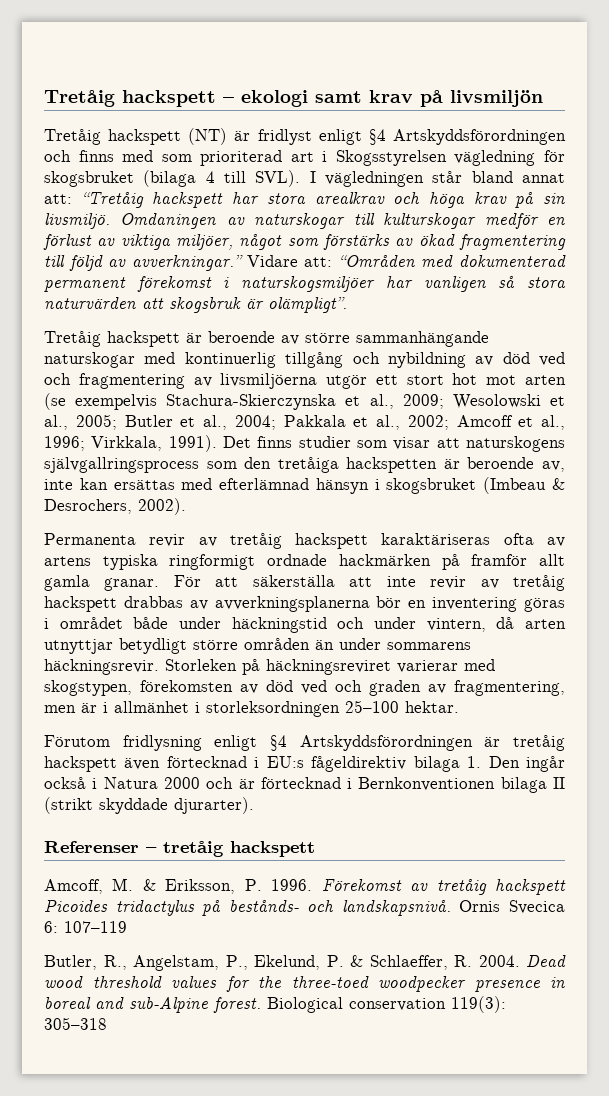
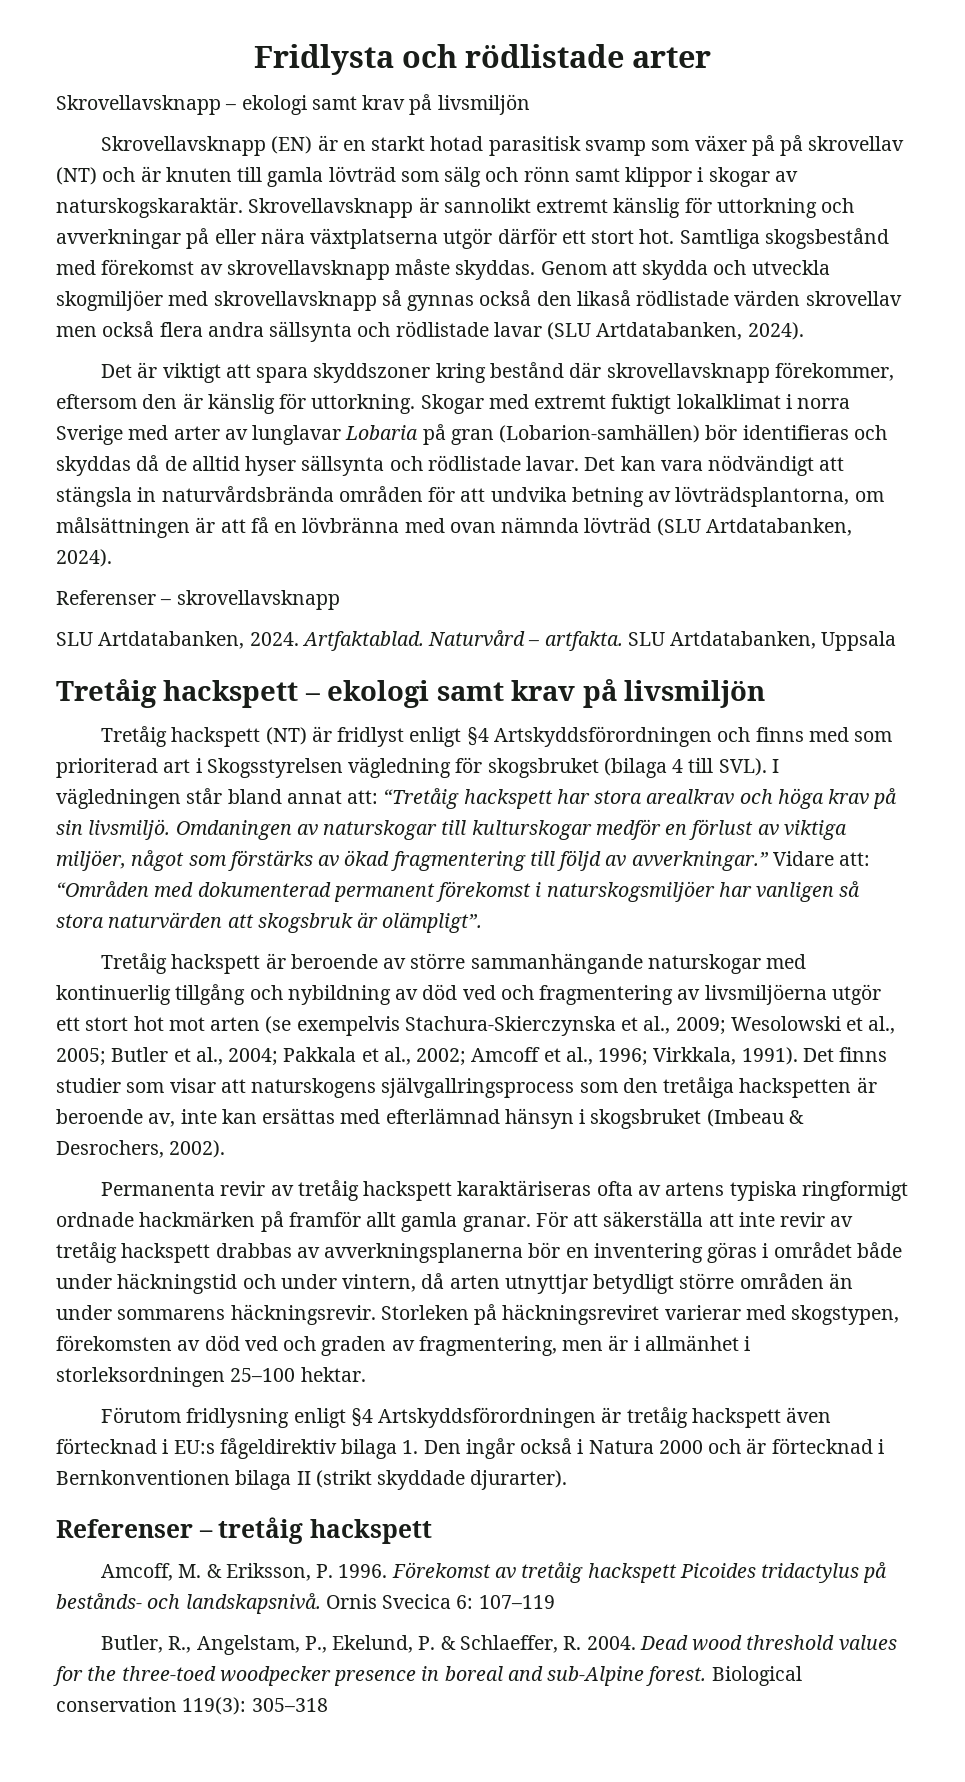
(44, 98) none -> [253,44,712,75] [56,94,530,115] [101,135,905,156] [56,166,798,187] [56,197,855,218] [56,228,889,249] [56,259,830,280] [56,290,902,311] [56,321,804,342] [101,362,894,383] [56,393,851,414] [56,424,887,445] [56,455,845,476] [56,486,884,507] [56,517,852,538] [56,549,112,567] [56,590,340,610] [56,630,897,651] Fridlysta och rödlistade arter // Skrovellavsknapp – ekologi samt krav på livsmiljön // Skrovellavsknapp (EN) är en starkt hotad parasitisk svamp som växer på på skrovellav (NT) och är knuten till gamla lövträd som sälg och rönn samt klippor i skogar av naturskogskaraktär. Skrovellavsknapp är sannolikt extremt känslig för uttorkning och avverkningar på eller nära växtplatserna utgör därför ett stort hot. Samtliga skogsbestånd med förekomst av skrovellavsknapp måste skyddas. Genom att skydda och utveckla skogmiljöer med skrovellavsknapp så gynnas också den likaså rödlistade värden skrovellav men också flera andra sällsynta och rödlistade lavar (SLU Artdatabanken, 2024). // Det är viktigt att spara skyddszoner kring bestånd där skrovellavsknapp förekommer, eftersom den är känslig för uttorkning. Skogar med extremt fuktigt lokalklimat i norra Sverige med arter av lunglavar Lobaria på gran (Lobarion-samhällen) bör identifieras och skyddas då de alltid hyser sällsynta och rödlistade lavar. Det kan vara nödvändigt att stängsla in naturvårdsbrända områden för att undvika betning av lövträdsplantorna, om målsättningen är att få en lövbränna med ovan nämnda lövträd (SLU Artdatabanken, 2024). // Referenser – skrovellavsknapp // SLU Artdatabanken, 2024. Artfaktablad. Naturvård – artfakta. SLU Artdatabanken, Uppsala //

